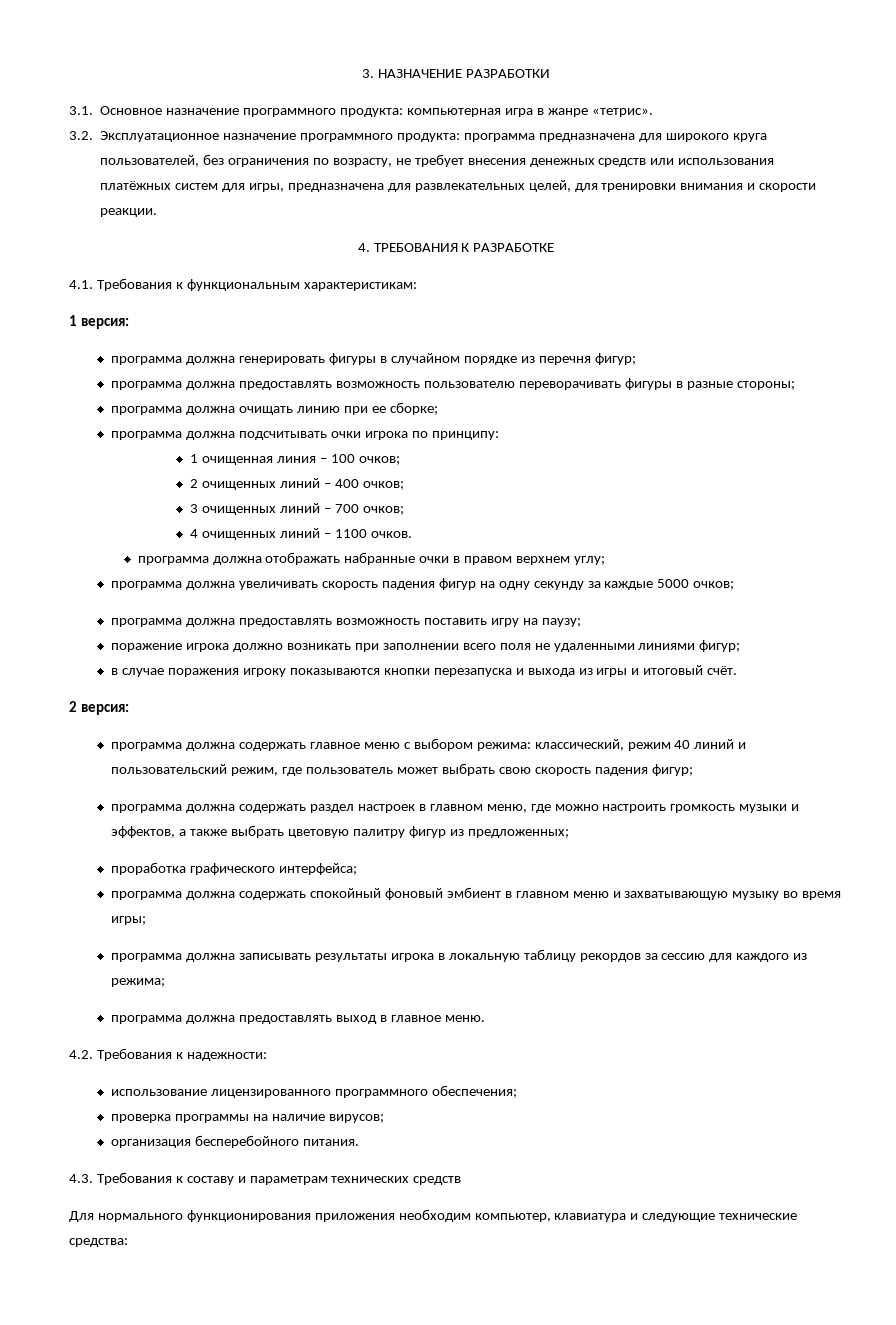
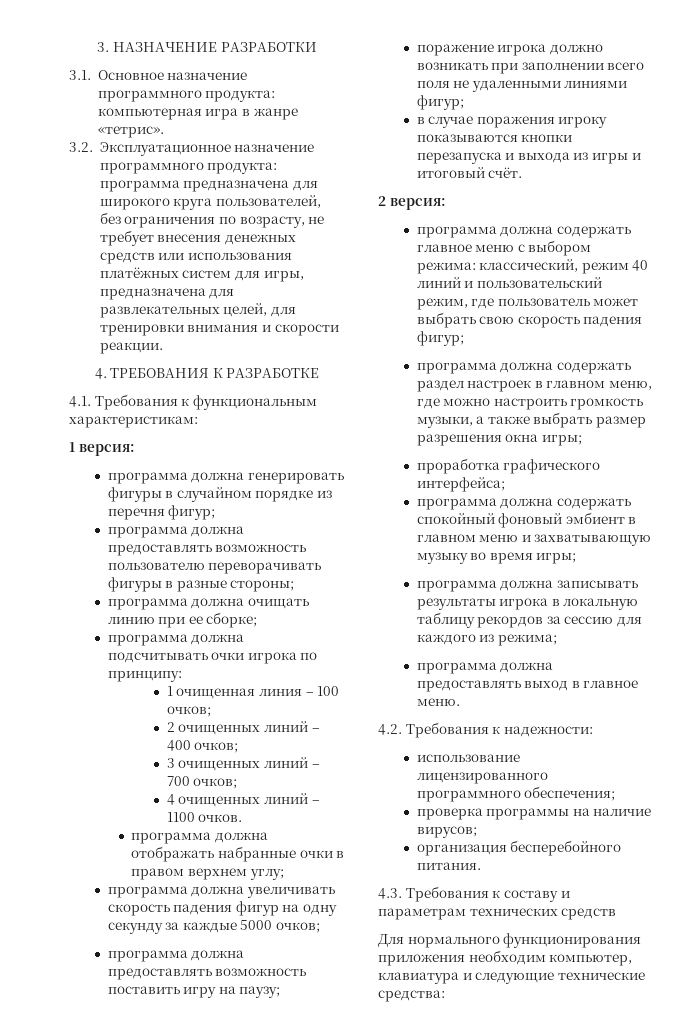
[739,804,800,813] [111,825,569,838] музыки и эффектов, а также выбрать цветовую палитру фигур из предложенных; -> [416,412,647,428] [416,434,582,446] музыки, а также выбрать размер разрешения окна игры;

